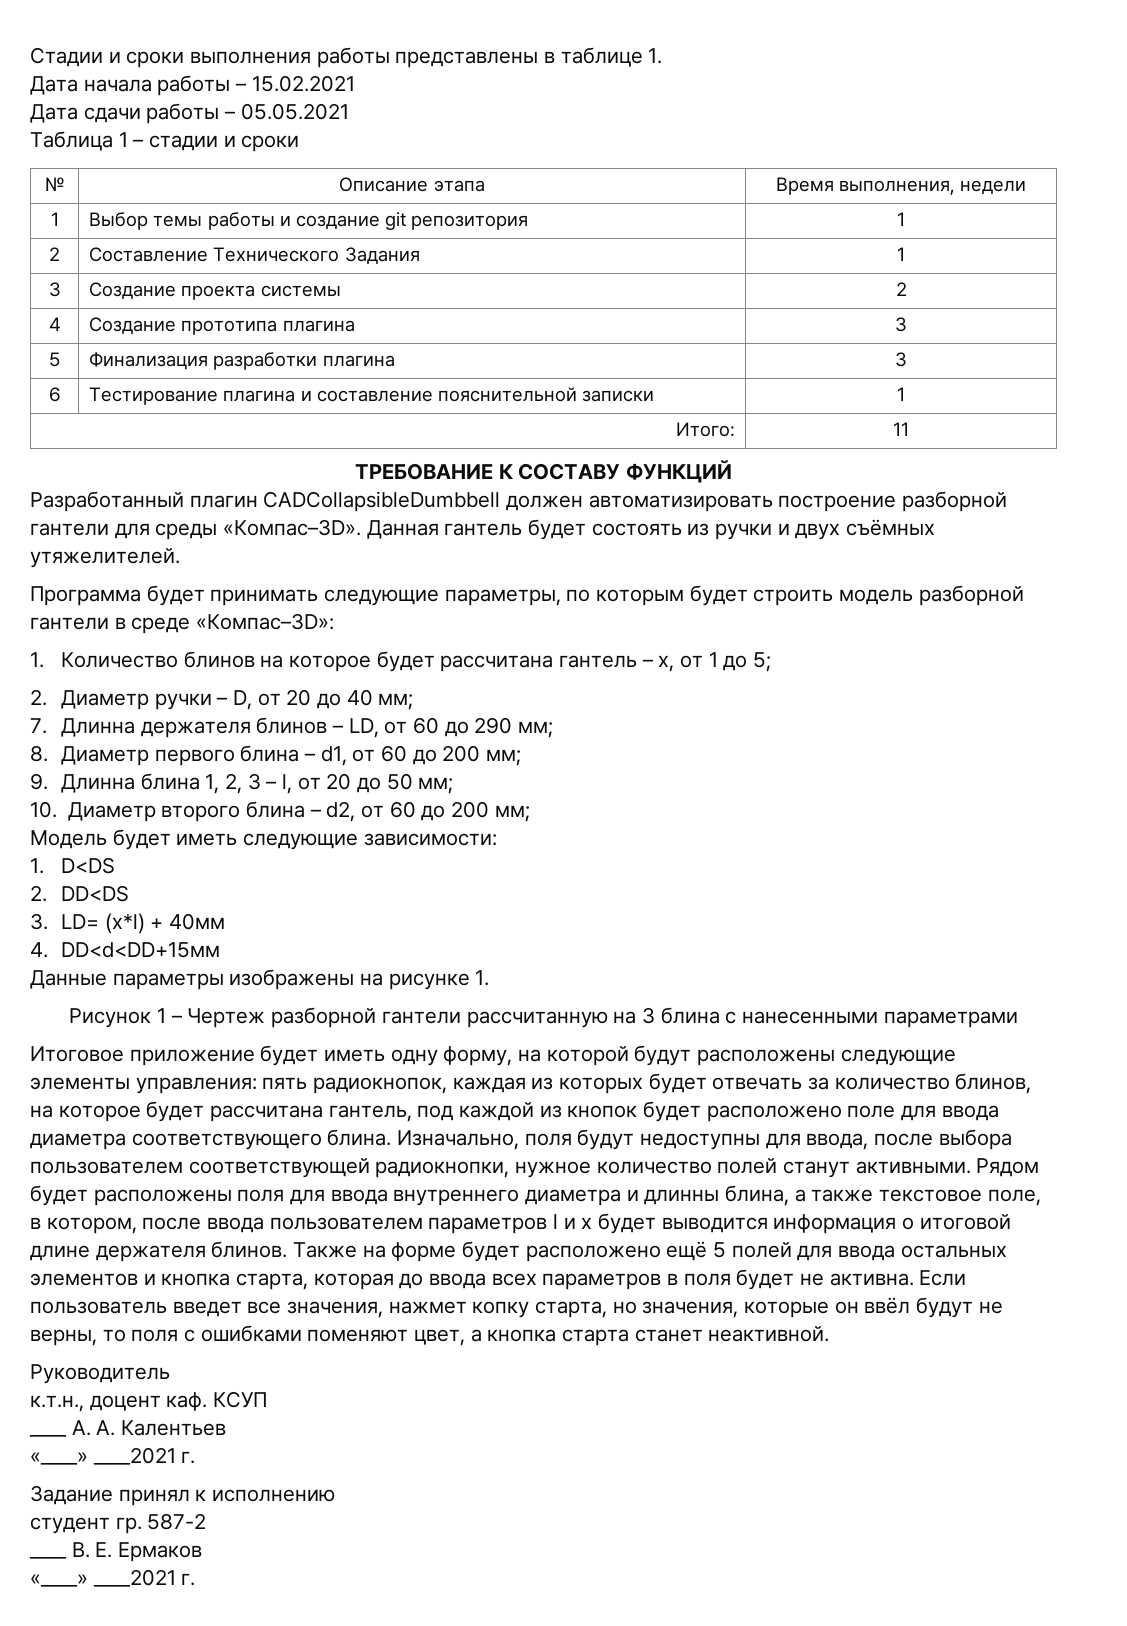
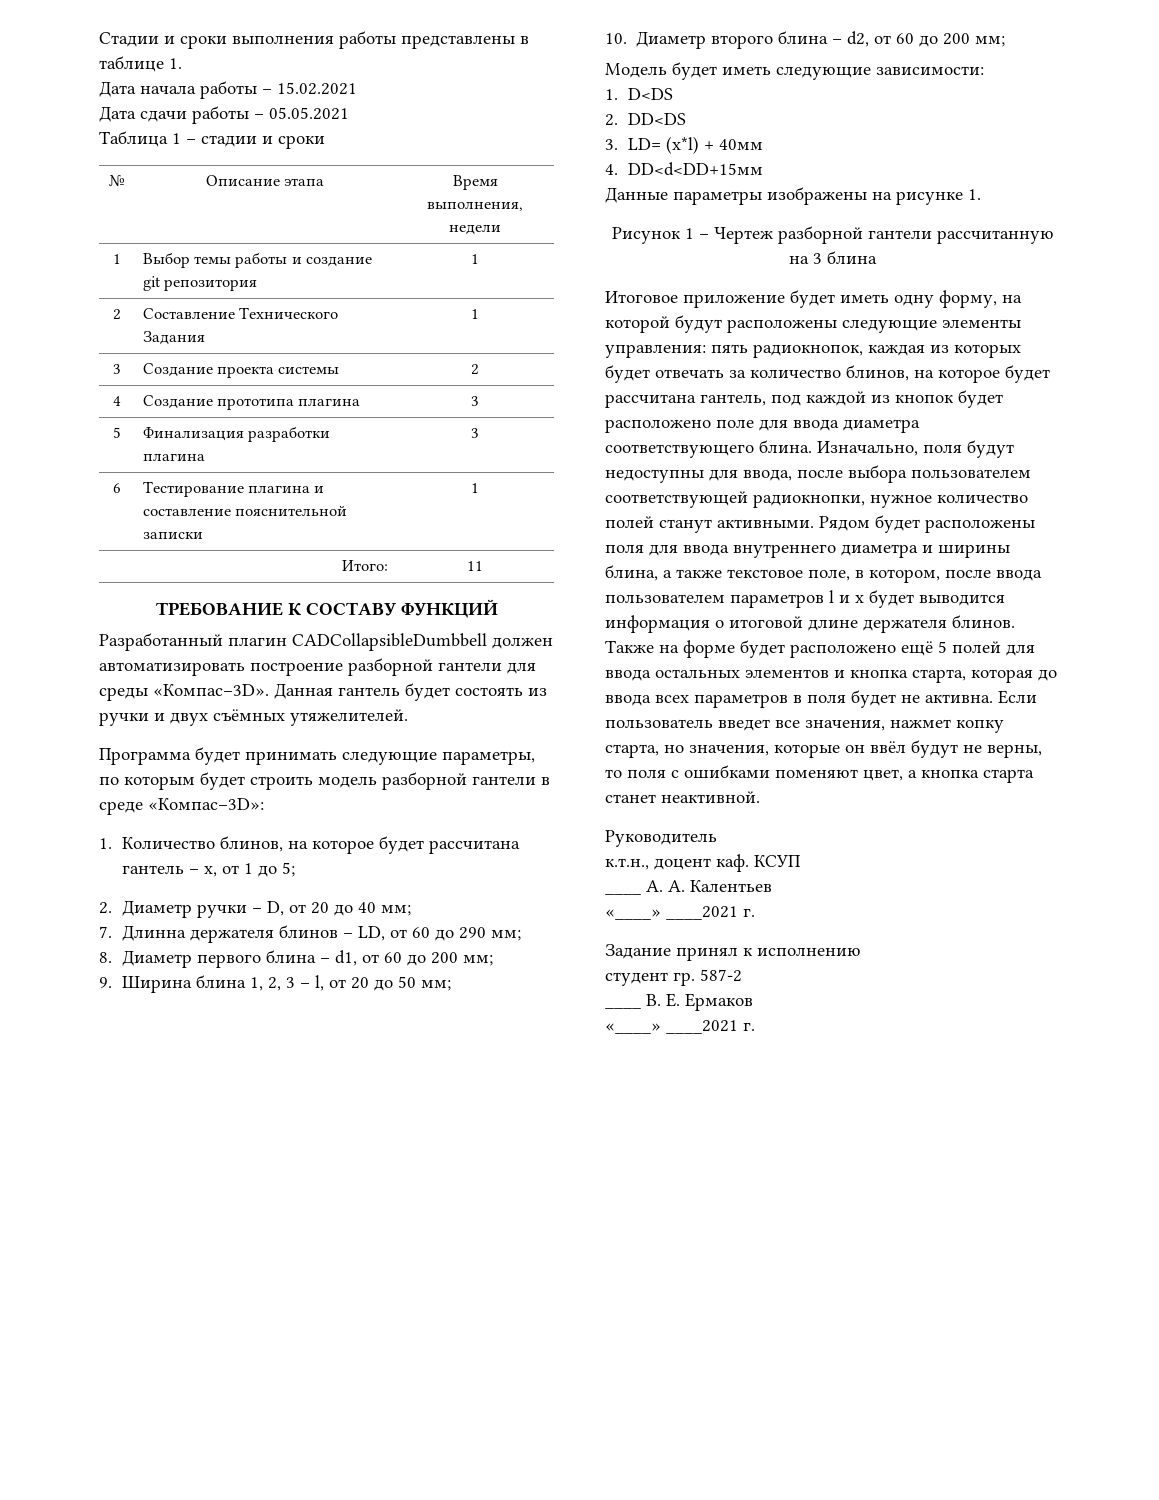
[183,651,255,668] блинов -> [220,836,284,852] блинов,
[60,774,135,793] Длинна -> [122,976,193,993] Ширина
[725,1011,1018,1028] с нанесенными параметрами -> (877, 257) none
[644,1189,720,1205] длинны -> [938,544,1010,558] ширины

